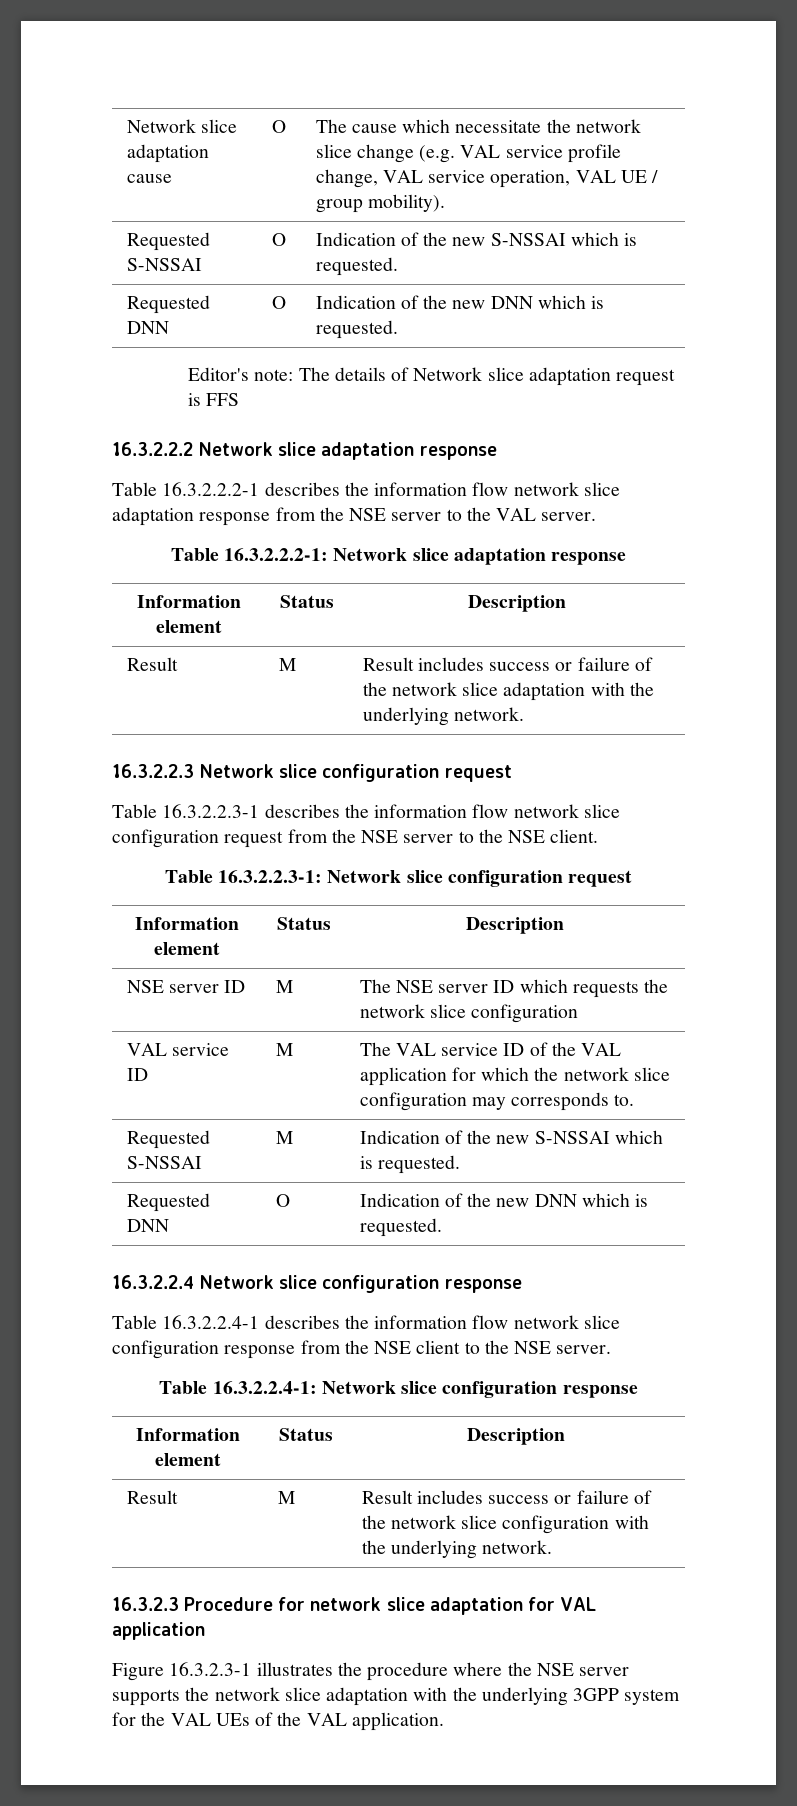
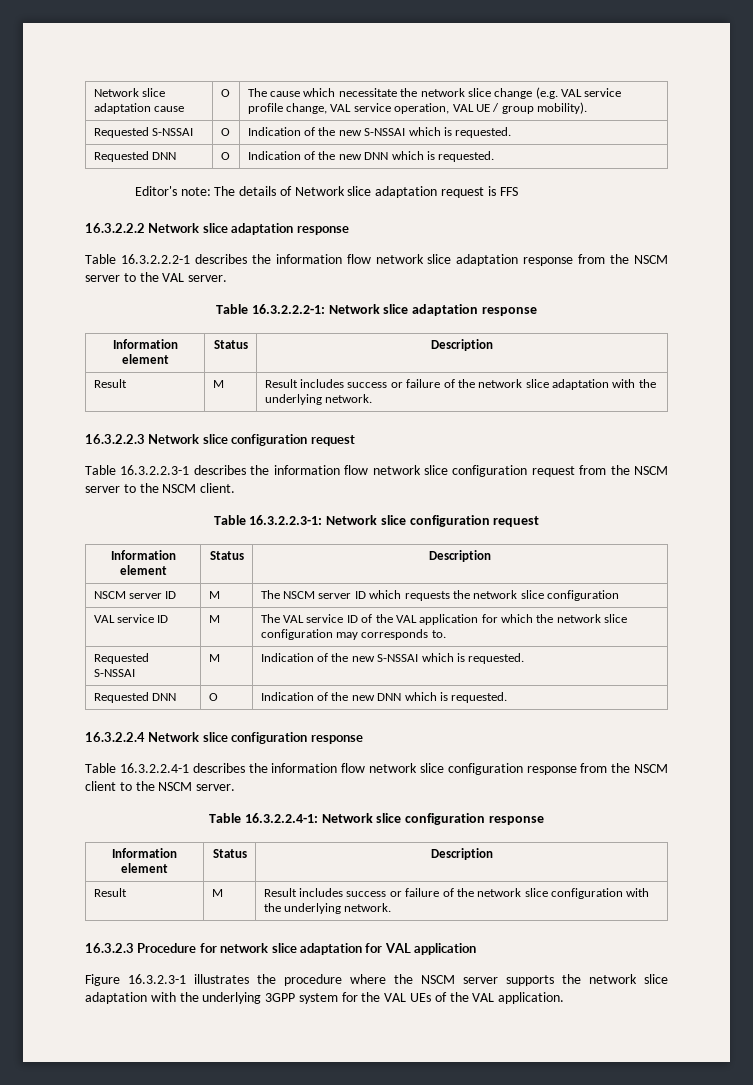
[349,508,387,521] NSE -> [634,255,668,264] NSCM
[361,829,546,843] NSE server to the NSE -> [634,466,668,475] [85,483,197,493] NSCM server to the NSCM
[126,980,164,993] NSE -> [93,591,126,599] NSCM
[395,980,433,993] NSE -> [283,591,316,599] NSCM
[374,1341,412,1354] NSE -> [634,764,668,773] NSCM
[514,1341,552,1354] NSE -> [158,782,193,791] NSCM
[536,1663,574,1676] NSE -> [421,975,455,984] NSCM

